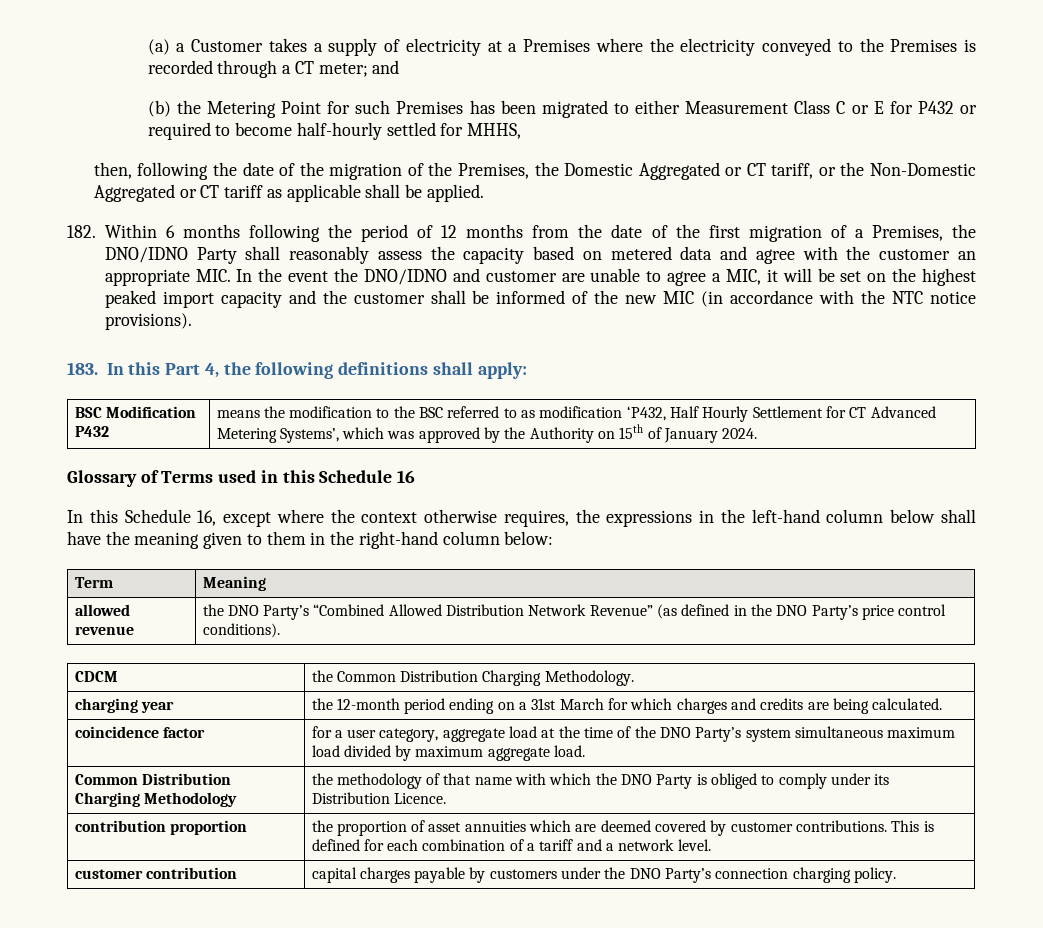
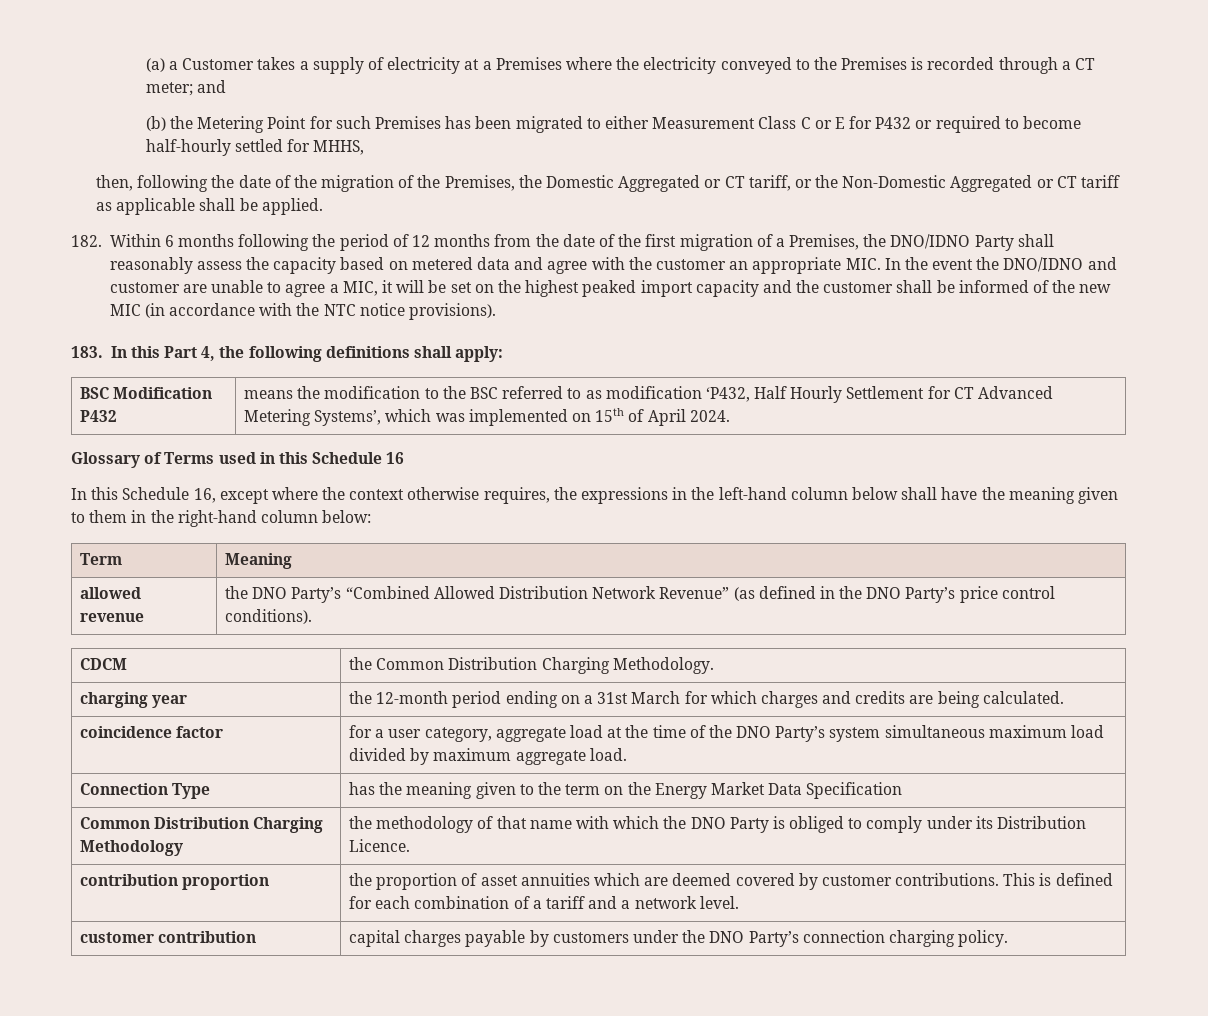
[418,427,594,443] approved by the Authority -> [468,409,568,426] implemented
[664,428,719,443] January -> [647,409,686,426] April
(586, 751) none -> [80,783,211,799] [349,782,903,799] // Connection Type | has the meaning given to the term on the Energy Market Data Specification

